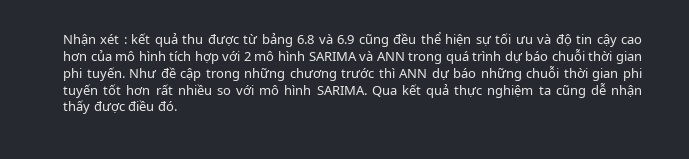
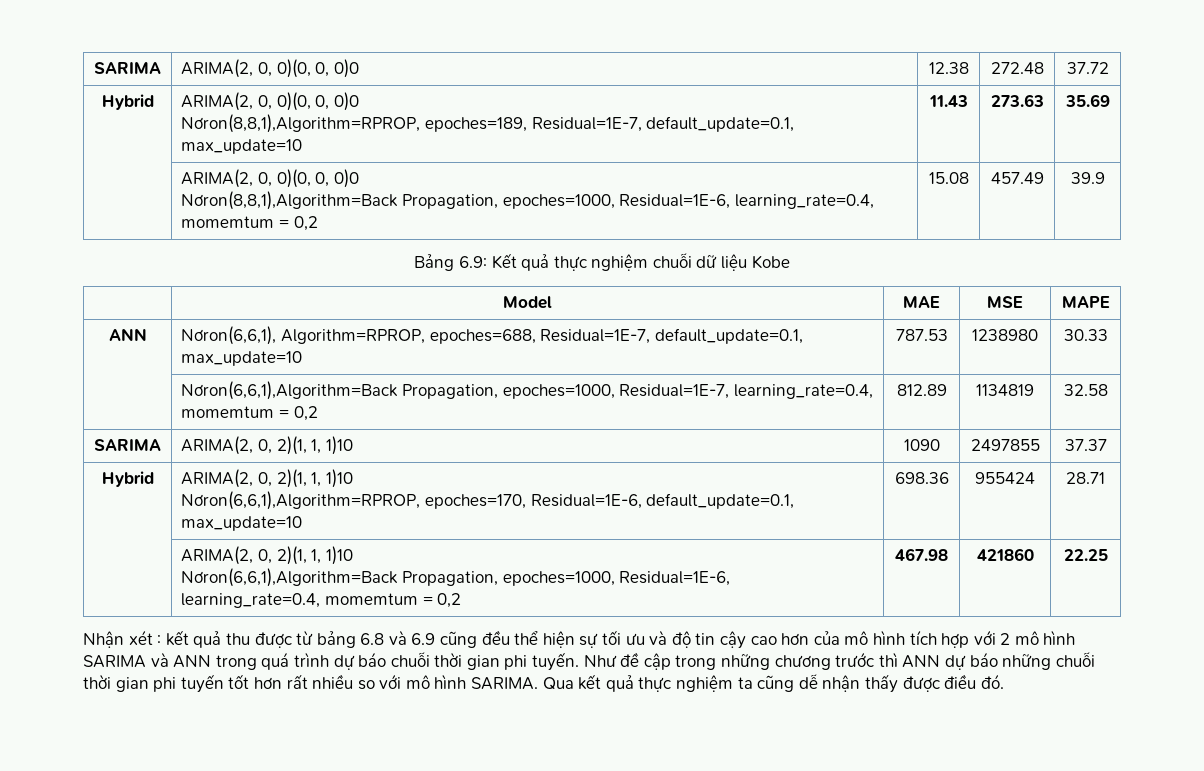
(63, 40) none -> [94,62,161,74] [181,59,359,78] [928,62,969,74] [990,62,1044,74] [1066,62,1109,74] [101,94,154,110] [181,92,359,111] [181,114,795,133] [181,139,303,154] [928,95,968,107] [990,94,1044,107] [1064,94,1110,107] [181,169,359,188] [181,191,874,210] [181,216,318,231] [928,172,969,184] [990,172,1044,184] [1070,172,1105,184] [414,253,790,271] [503,296,552,309] [903,296,940,308] [987,296,1023,308] [1061,296,1110,308] [108,328,147,341] [181,326,803,345] [181,351,303,366] [895,329,948,341] [972,329,1038,341] [1063,329,1108,341] [181,381,873,400] [181,406,318,421] [896,384,947,396] [976,384,1034,396] [1063,384,1108,396] [94,439,161,451] [181,436,353,455] [903,439,940,451] [970,439,1040,451] [1064,439,1107,451] [101,471,154,487] [181,469,353,488] [181,491,795,510] [181,516,303,531] [894,472,949,484] [975,472,1035,484] [1066,472,1105,484] [181,546,353,565] [181,568,731,587] [181,593,462,608] [895,548,948,561] [976,548,1034,561] [1063,549,1108,561] SARIMA | ARIMA(2, 0, 0)(0, 0, 0)0 | 12.38 | 272.48 | 37.72 // Hybrid | ARIMA(2, 0, 0)(0, 0, 0)0 // Nơron(8,8,1),Algorithm=RPROP, epoches=189, Residual=1E-7, default_update=0.1, max_update=10 | 11.43 | 273.63 | 35.69 // | ARIMA(2, 0, 0)(0, 0, 0)0 // Nơron(8,8,1),Algorithm=Back Propagation, epoches=1000, Residual=1E-6, learning_rate=0.4, momemtum = 0,2 | 15.08 | 457.49 | 39.9 // Bảng 6.9: Kết quả thực nghiệm chuỗi dữ liệu Kobe // | Model | MAE | MSE | MAPE // ANN | Nơron(6,6,1), Algorithm=RPROP, epoches=688, Residual=1E-7, default_update=0.1, max_update=10 | 787.53 | 1238980 | 30.33 // | Nơron(6,6,1),Algorithm=Back Propagation, epoches=1000, Residual=1E-7, learning_rate=0.4, momemtum = 0,2 | 812.89 | 1134819 | 32.58 // SARIMA | ARIMA(2, 0, 2)(1, 1, 1)10 | 1090 | 2497855 | 37.37 // Hybrid | ARIMA(2, 0, 2)(1, 1, 1)10 // Nơron(6,6,1),Algorithm=RPROP, epoches=170, Residual=1E-6, default_update=0.1, max_update=10 | 698.36 | 955424 | 28.71 // | ARIMA(2, 0, 2)(1, 1, 1)10 // Nơron(6,6,1),Algorithm=Back Propagation, epoches=1000, Residual=1E-6, learning_rate=0.4, momemtum = 0,2 | 467.98 | 421860 | 22.25 //

